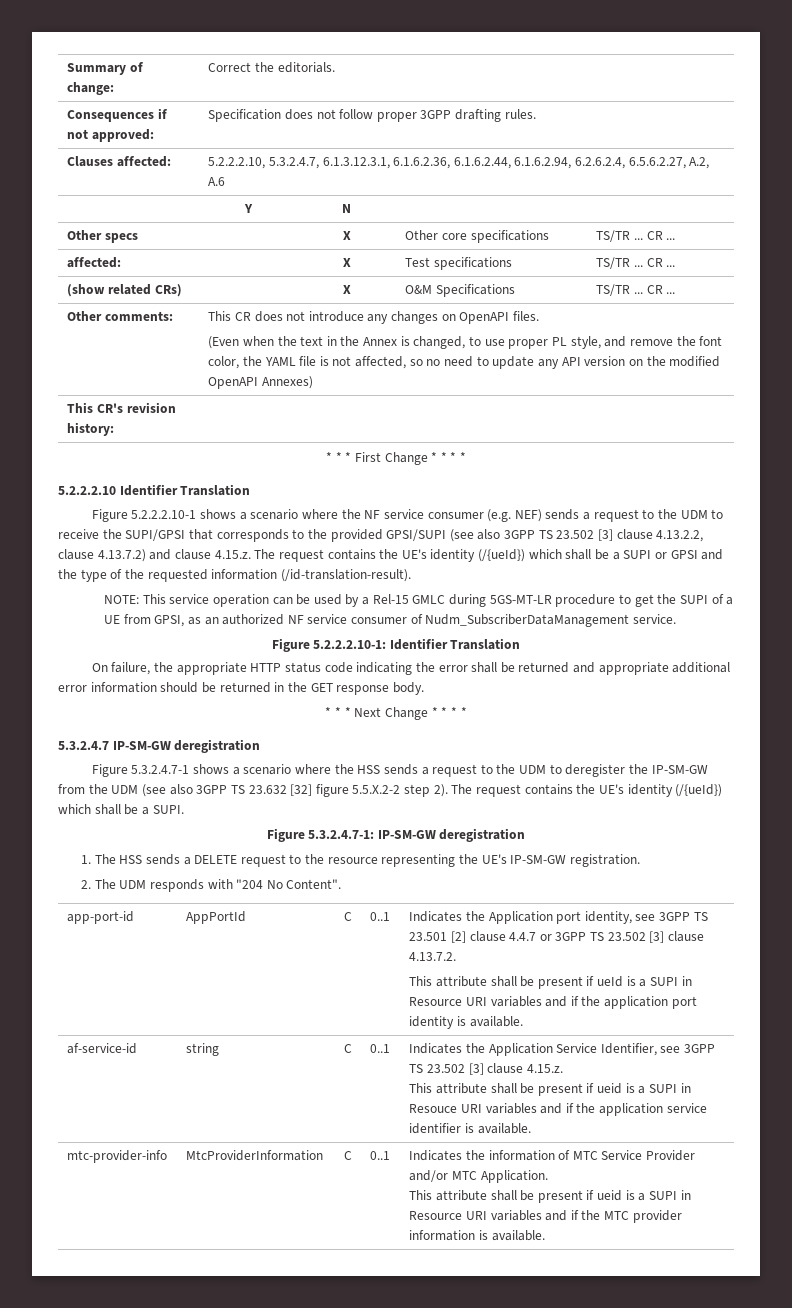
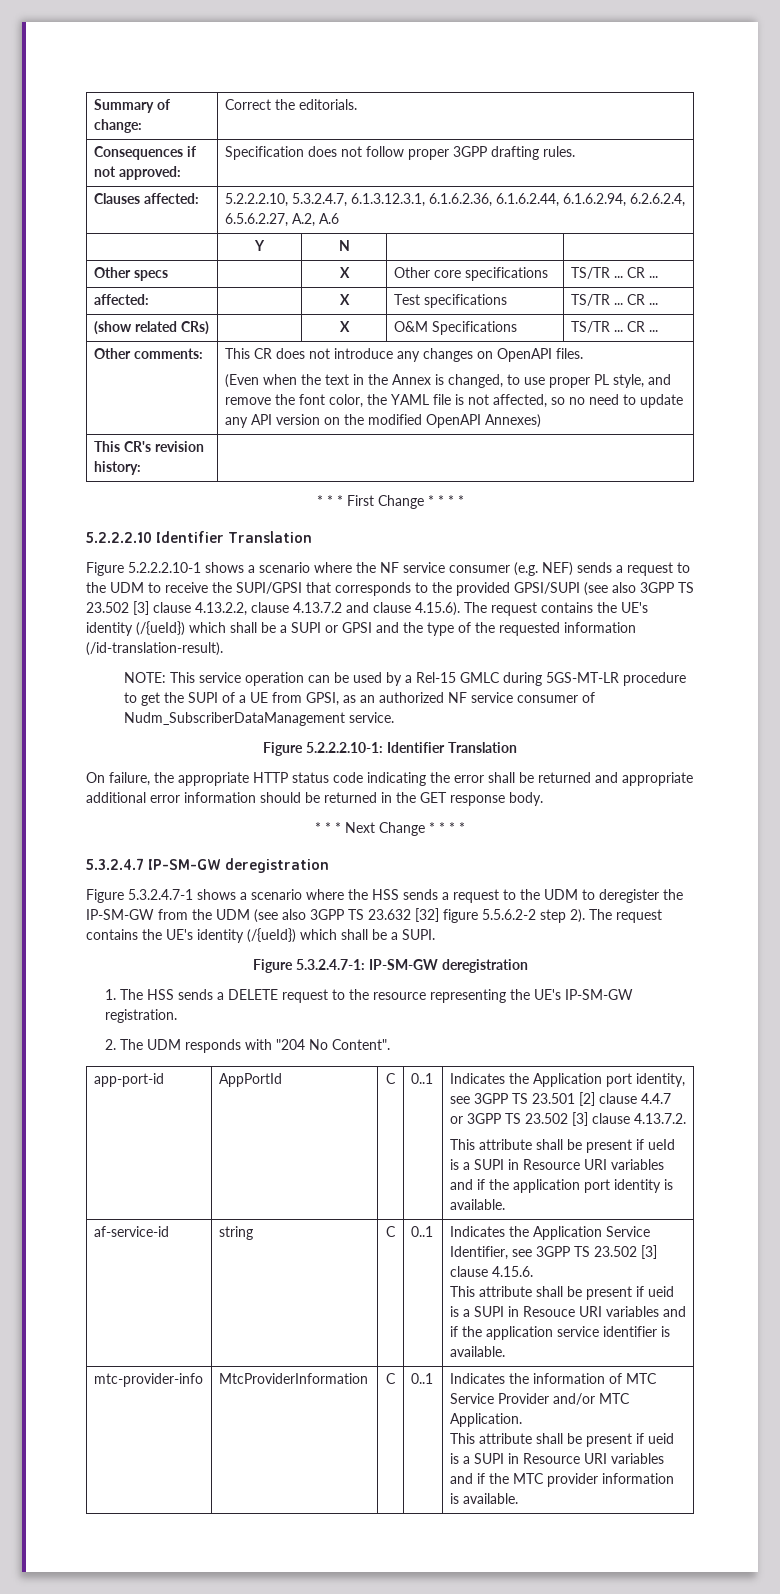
[97,549,146,562] 4.13.7.2) -> [293,602,342,613] 4.13.7.2
[214,550,251,559] 4.15.z. -> [415,602,460,616] 4.15.6).
[352,785,401,794] 5.5.X.2-2 -> [482,909,536,920] 5.5.6.2-2
[526,1064,563,1073] 4.15.z. -> [491,1266,533,1277] 4.15.6.

